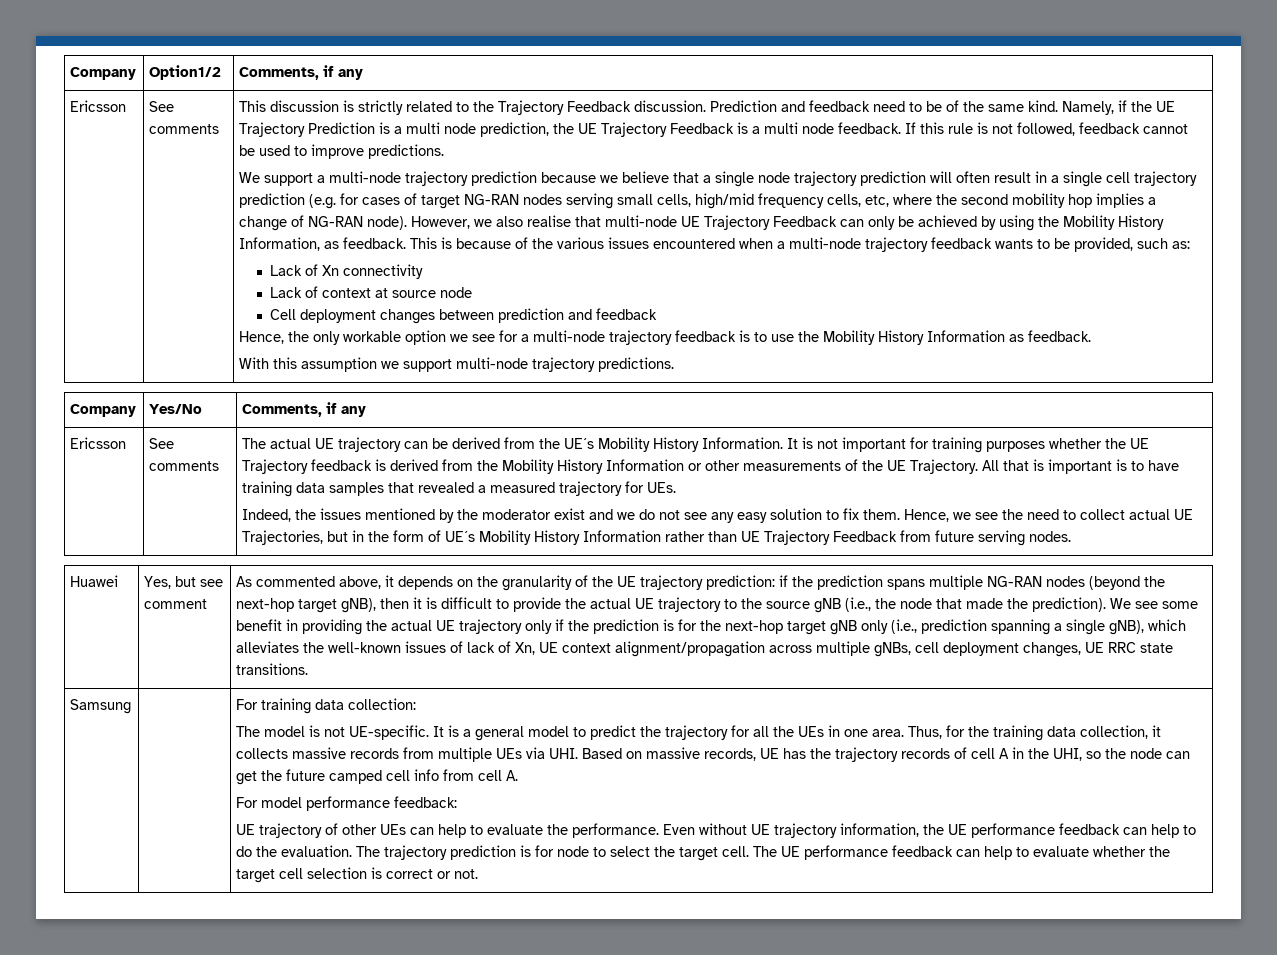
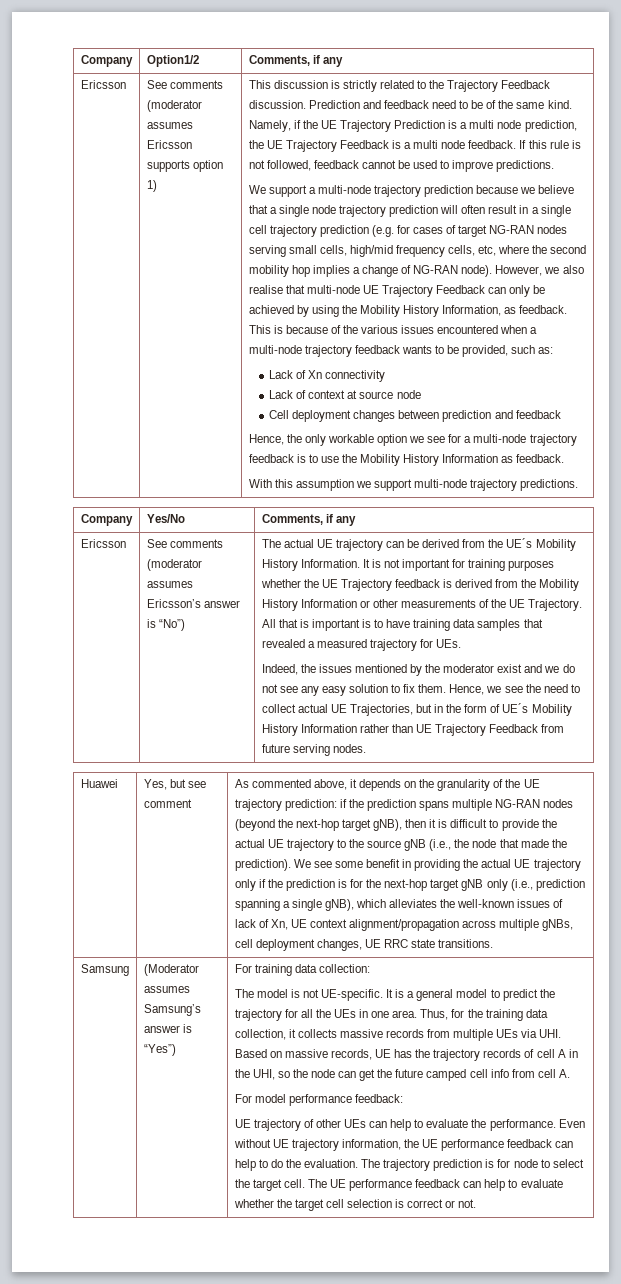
(220, 129) none -> [146,100,202,112] [146,122,193,129] [146,140,192,149] [146,160,223,172] [146,180,157,192] (moderator assumes Ericsson supports option 1)
(220, 466) none -> [146,559,202,571] [146,581,193,588] [146,599,240,608] [146,619,185,631] (moderator assumes Ericsson’s answer is “No”)
(132, 706) none -> [143,964,199,976] [143,986,190,993] [143,1004,201,1016] [143,1024,192,1033] [143,1044,176,1056] (Moderator assumes Samsung’s answer is “Yes”)

